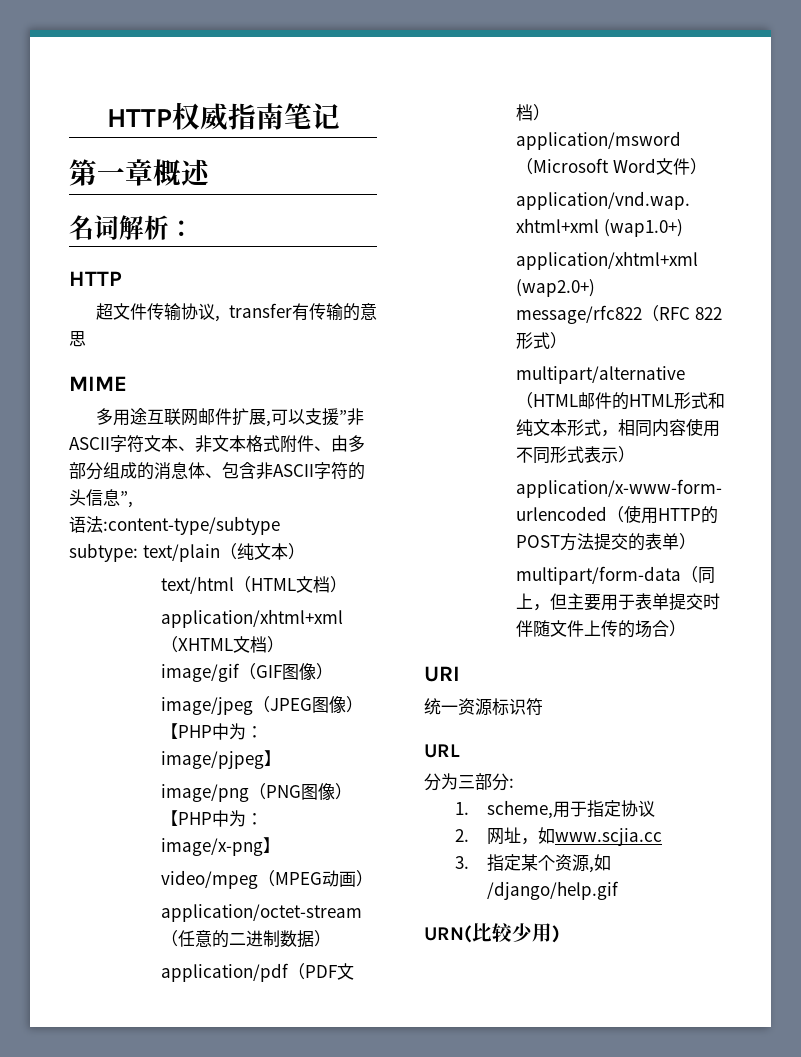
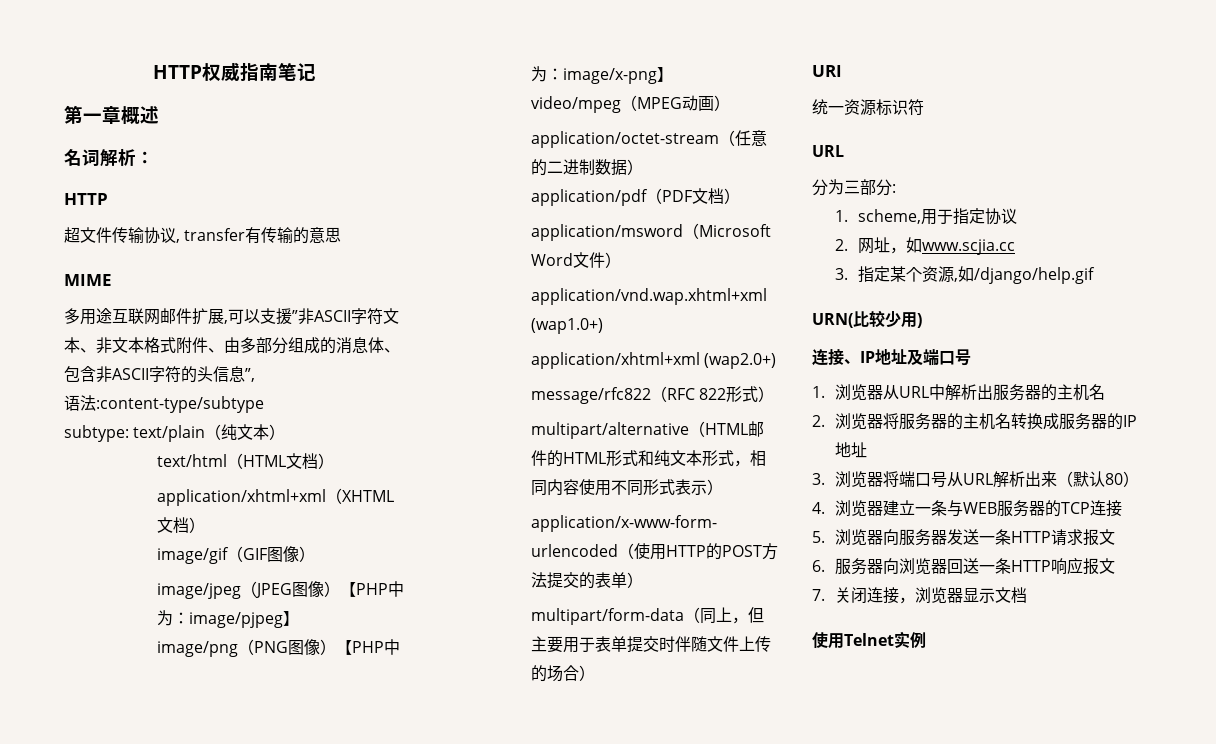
(560, 934) none -> [812,349,971,366] [812,384,1106,401] [812,413,1138,430] [835,442,868,458] [812,471,1140,488] [812,500,1123,517] [812,529,1116,546] [812,557,1116,575] [812,587,1028,604] [812,631,926,649] // 连接、IP地址及端口号 // 1.浏览器从URL中解析出服务器的主机名 // 2.浏览器将服务器的主机名转换成服务器的IP地址 // 3.浏览器将端口号从URL解析出来（默认80） // 4.浏览器建立一条与WEB服务器的TCP连接 // 5.浏览器向服务器发送一条HTTP请求报文 // 6.服务器向浏览器回送一条HTTP响应报文 // 7.关闭连接，浏览器显示文档 // 使用Telnet实例

